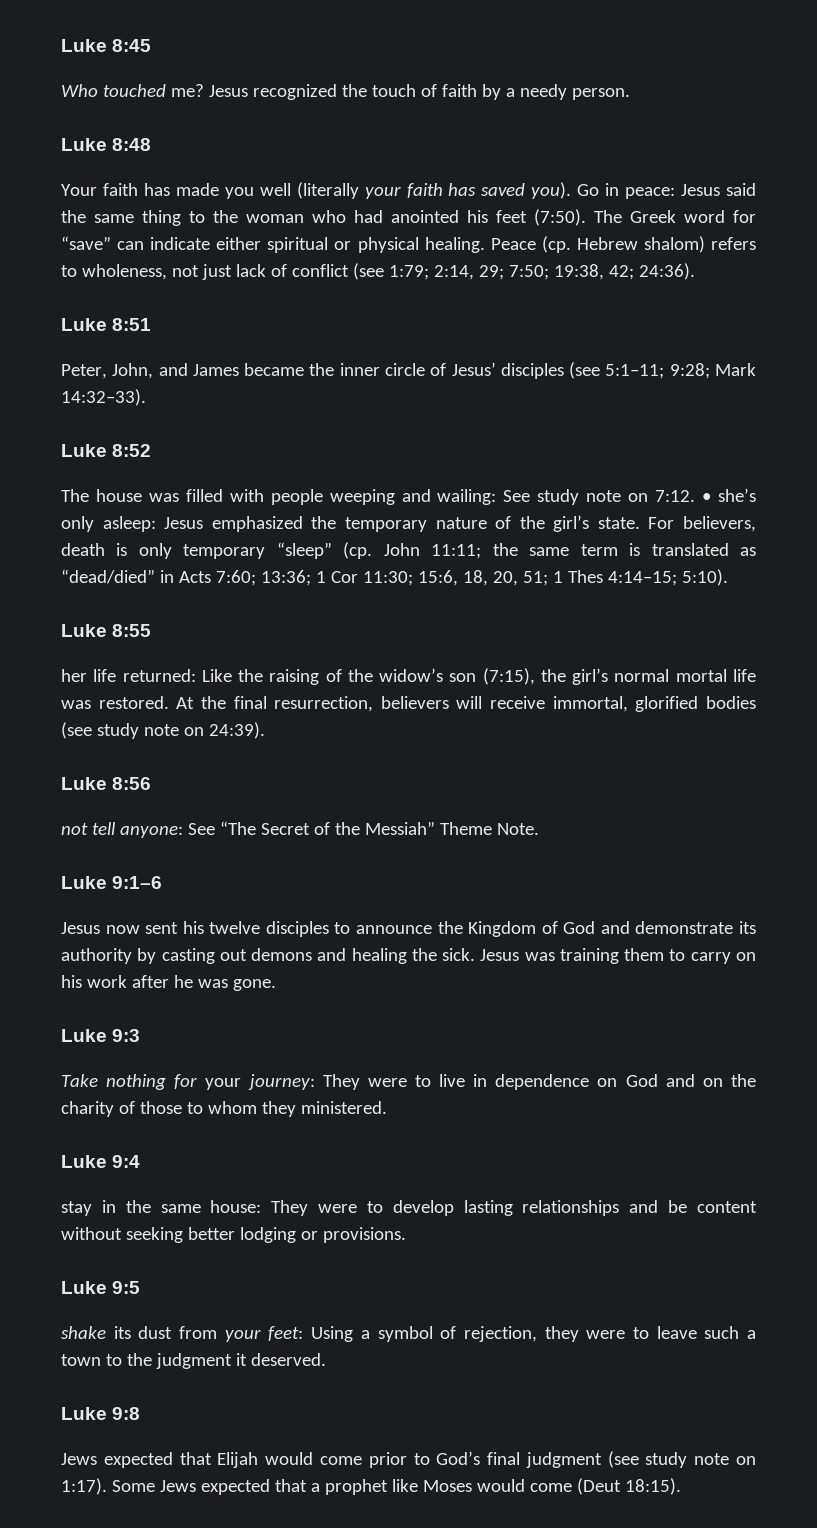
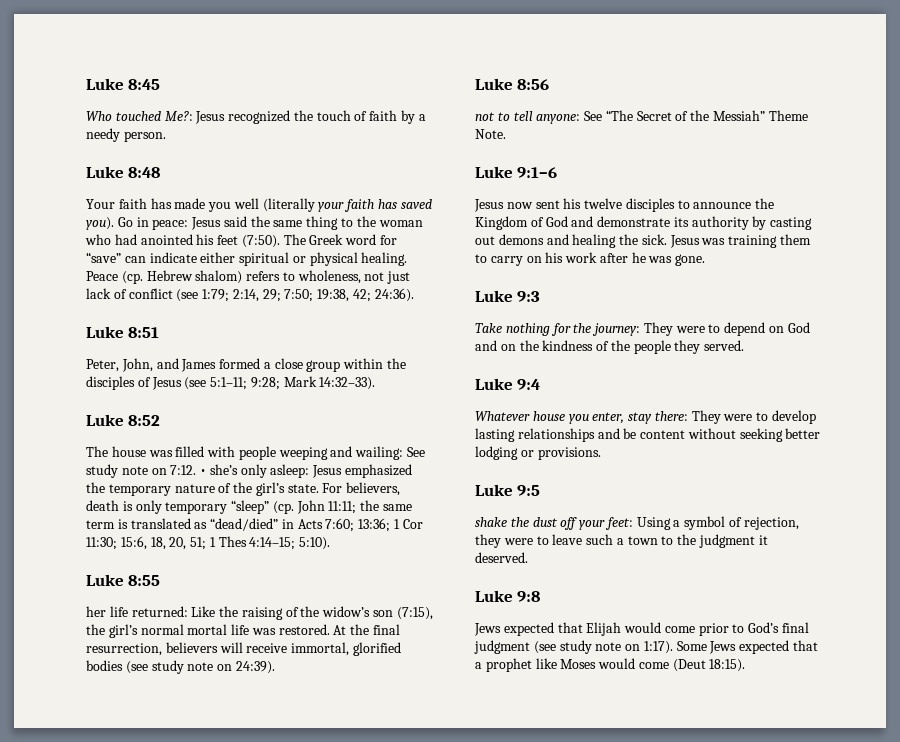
[170,84,204,97] me? -> [164,111,193,121] Me?:
[244,362,564,379] became the inner circle of Jesus’ disciples -> [219,358,407,372] [86,376,182,390] formed a close group within the disciples of Jesus
(88, 829) none -> [497,112,510,121] to
[205,1078,242,1090] your -> [573,323,592,333] the
[439,1074,590,1090] live in dependence -> [724,322,766,336] depend
[61,1101,387,1117] [61,1155,141,1168] [61,1200,262,1216] charity of those to whom they ministered. // Luke 9:4 // stay in the same house: -> [542,340,745,354] [475,378,541,390] [475,411,688,424] kindness of the people they served. // Luke 9:4 // Whatever house you enter, stay there:
[113,1326,218,1339] its dust from -> [510,517,578,530] the dust off

